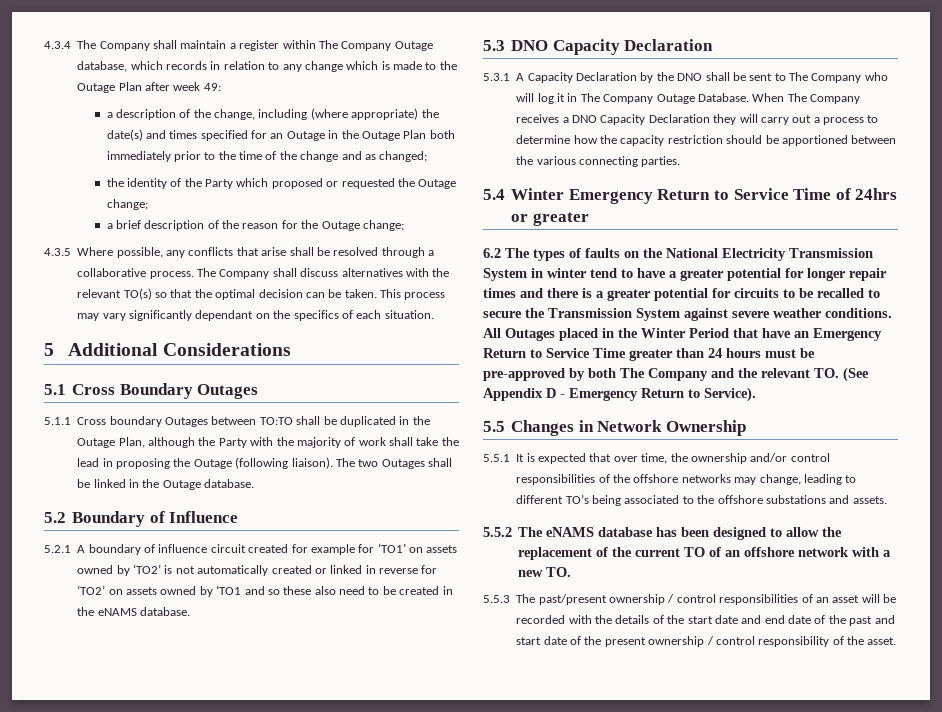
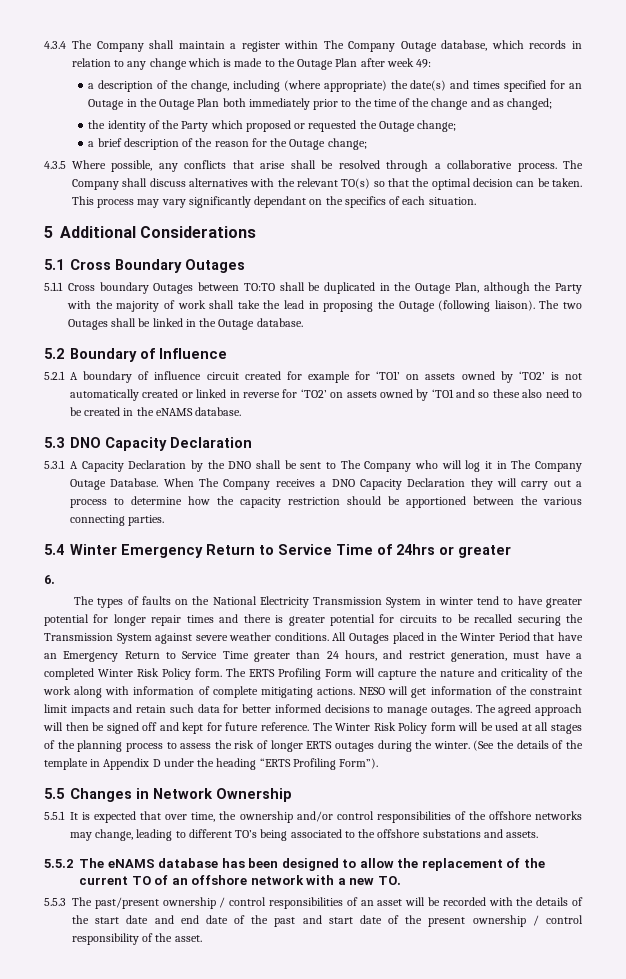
[483,248,501,258] 6.2 -> [44,575,55,584] 6. //
[669,271,677,278] a -> (543, 600) none
[596,291,604,298] a -> (284, 619) none
[868,289,880,298] [483,311,522,318] to secure -> [517,615,561,626] securing
[726,348,815,358] [483,367,869,382] [483,387,756,402] hours must be pre-approved by both The Company and the relevant TO. (See Appendix D - Emergency Return to Service). -> [345,650,582,662] [44,668,583,680] [43,686,583,698] [44,704,582,716] [43,722,582,734] [44,740,584,752] [44,758,379,770] hours, and restrict generation, must have a completed Winter Risk Policy form. The ERTS Profiling Form will capture the nature and criticality of the work along with information of complete mitigating actions. NESO will get information of the constraint limit impacts and retain such data for better informed decisions to manage outages. The agreed approach will then be signed off and kept for future reference. The Winter Risk Policy form will be used at all stages of the planning process to assess the risk of longer ERTS outages during the winter. (See the details of the template in Appendix D under the heading “ERTS Profiling Form”).

